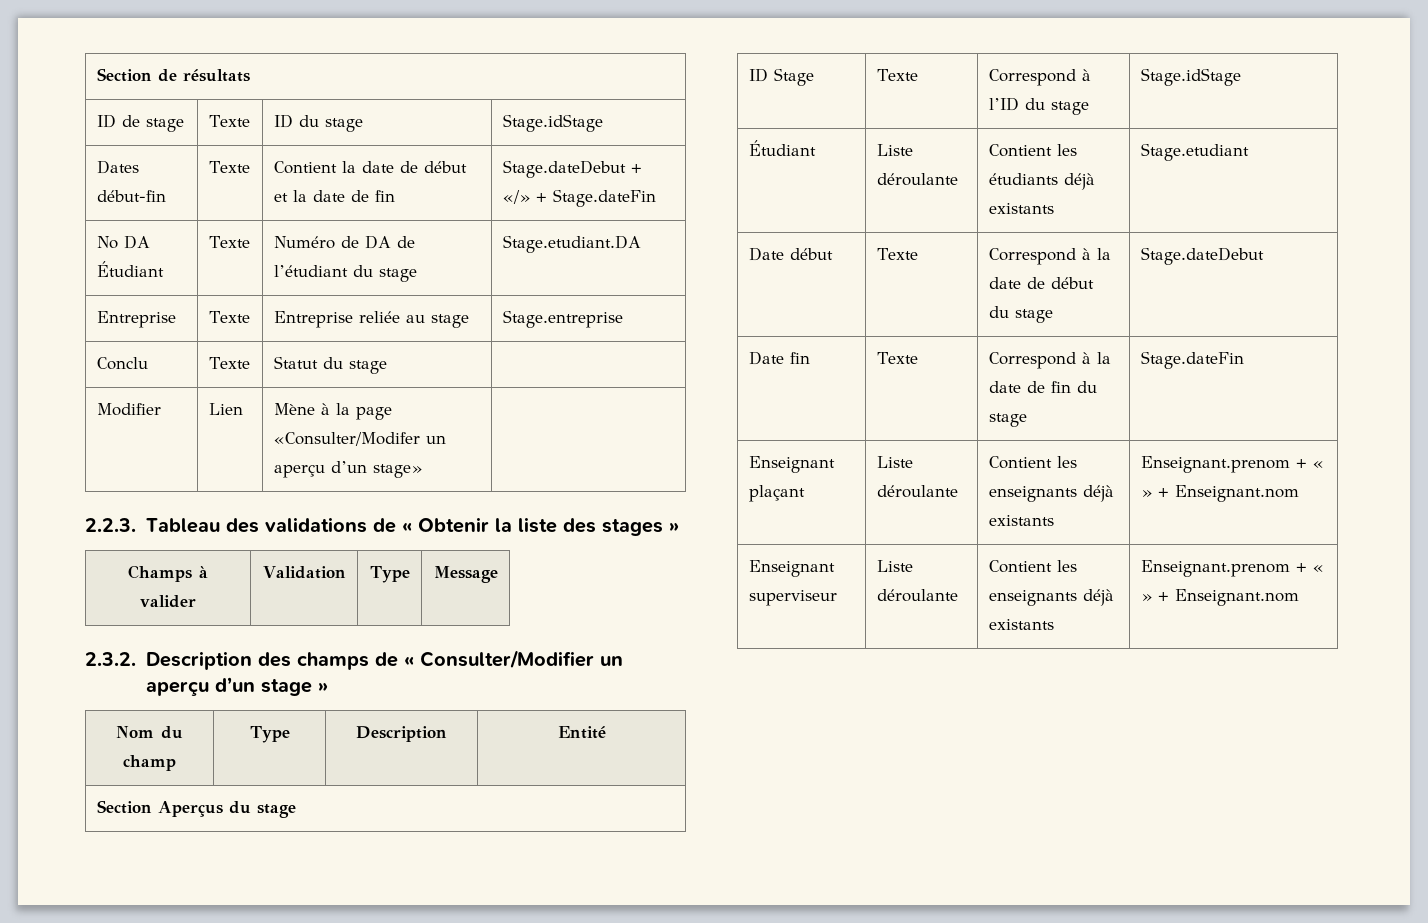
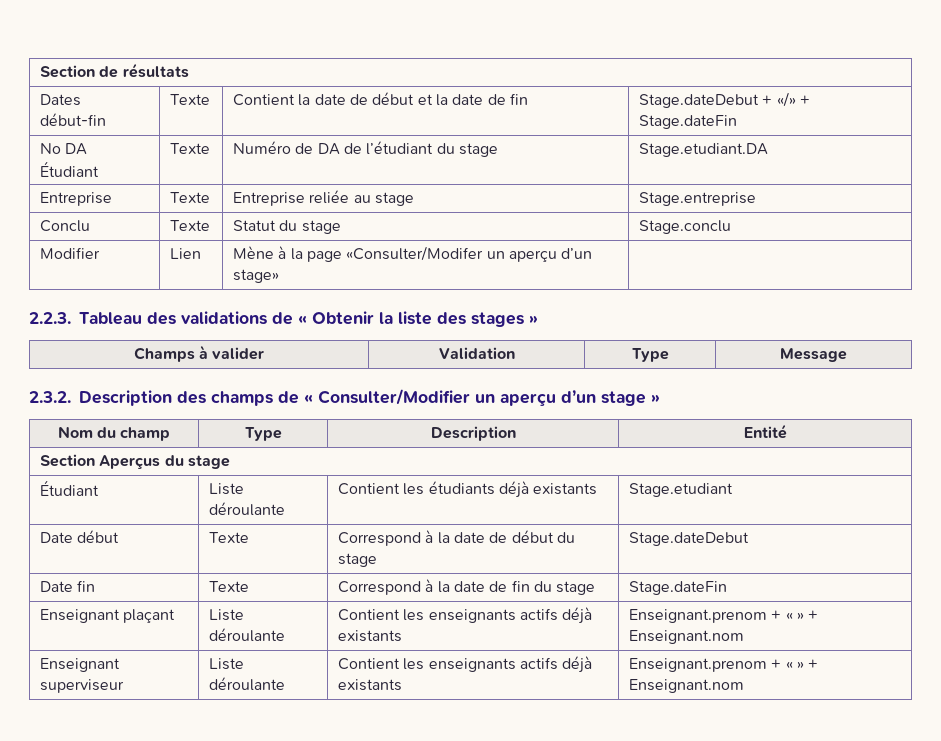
[96,114,184,132] [208,115,250,127] [273,114,363,132] [502,114,603,132] // ID de stage | Texte | ID du stage | Stage.idStage -> (189, 70) none
(387, 367) none -> [639,220,732,234] Stage.conclu
[748,68,814,86] [876,69,918,81] [988,69,1091,86] [988,97,1089,115] [1140,68,1241,86] // ID Stage | Texte | Correspond à l’ID du stage | Stage.idStage -> (231, 462) none
(1077, 494) none -> [520,608,559,621] actifs
(1077, 598) none -> [520,657,559,670] actifs

